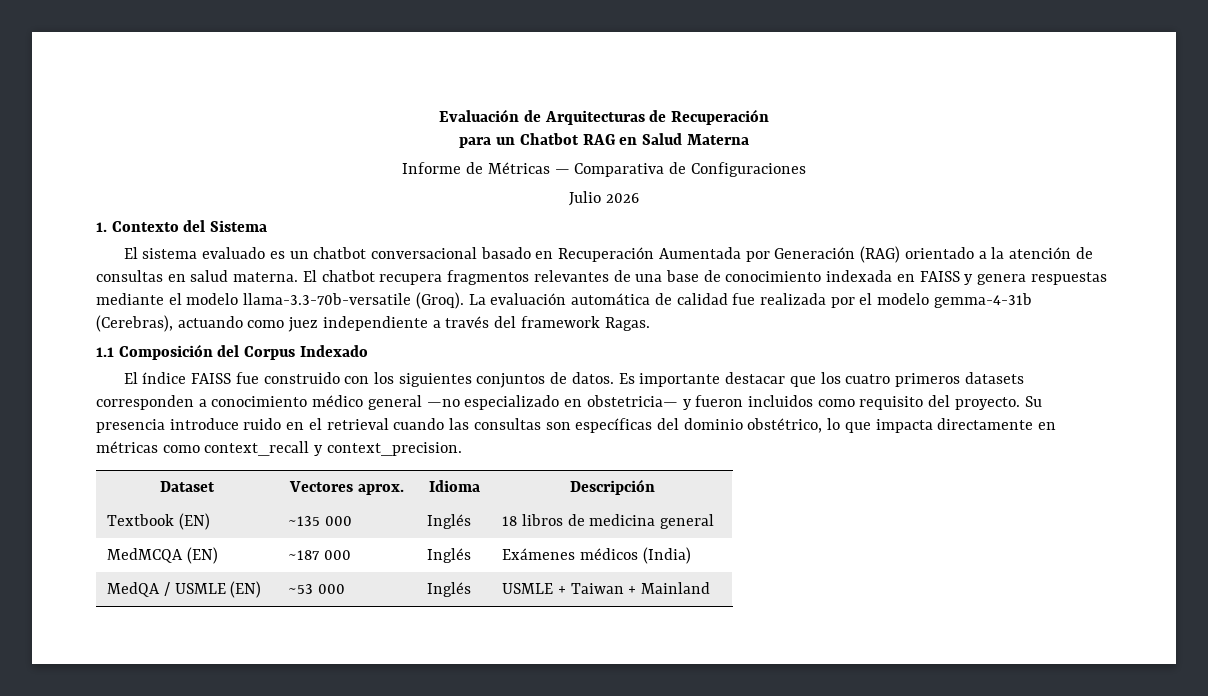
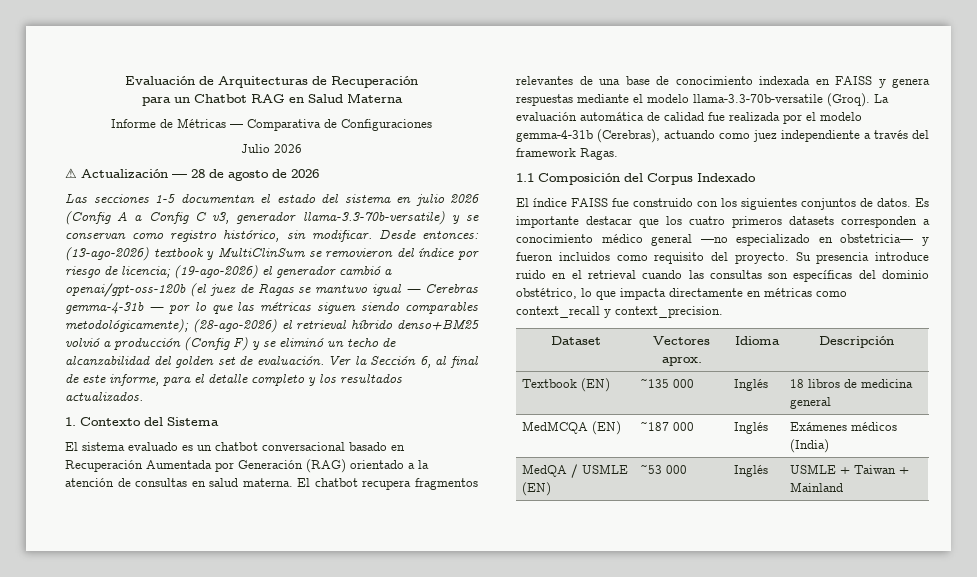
(639, 198) none -> [65,168,319,181] [65,193,479,206] [65,211,479,225] [65,229,479,242] [65,247,479,261] [65,265,392,279] [65,283,479,297] [65,302,478,314] [65,319,480,333] [65,337,396,351] [65,355,480,368] [65,374,402,386] [65,392,143,402] // ⚠ Actualización — 28 de agosto de 2026 // Las secciones 1-5 documentan el estado del sistema en julio 2026 (Config A a Config C v3, generador llama-3.3-70b-versatile) y se conservan como registro histórico, sin modificar. Desde entonces: (13-ago-2026) textbook y MultiClinSum se removieron del índice por riesgo de licencia; (19-ago-2026) el generador cambió a openai/gpt-oss-120b (el juez de Ragas se mantuvo igual — Cerebras gemma-4-31b — por lo que las métricas siguen siendo comparables metodológicamente); (28-ago-2026) el retrieval híbrido denso+BM25 volvió a producción (Config F) y se eliminó un techo de alcanzabilidad del golden set de evaluación. Ver la Sección 6, al final de este informe, para el detalle completo y los resultados actualizados.

